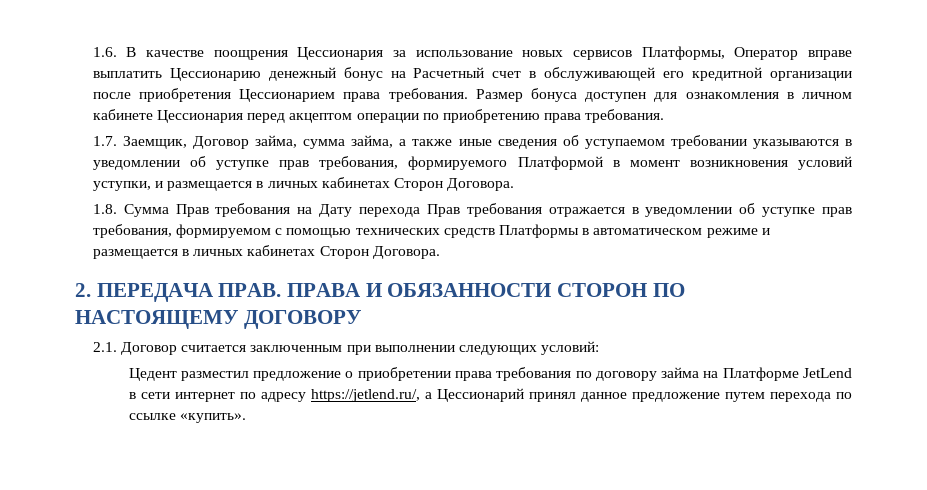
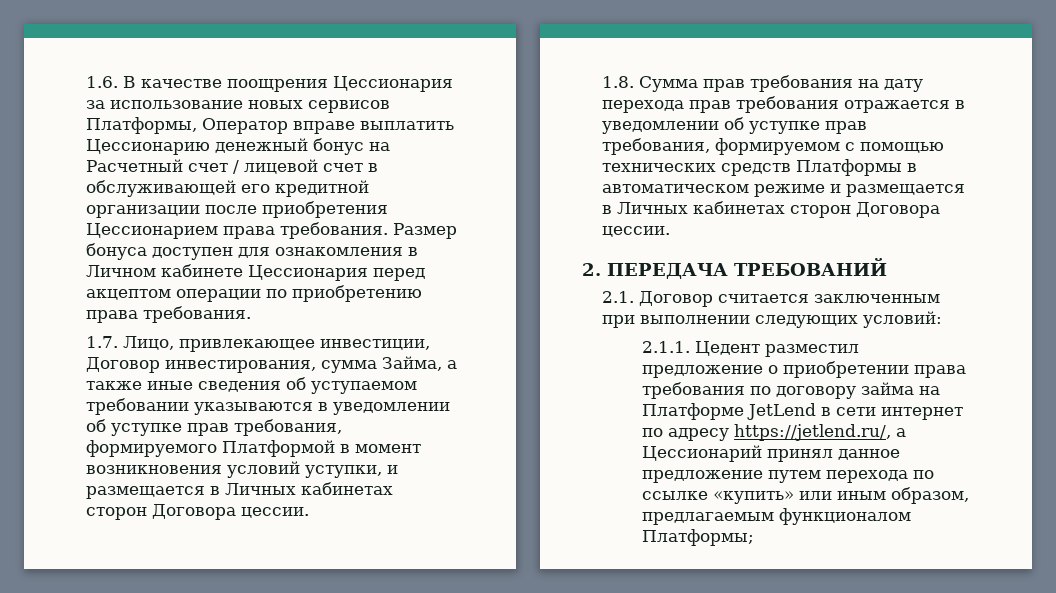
(522, 74) none -> [232,159,363,174] / лицевой счет
[801,92,852,99] личном -> [85,265,156,277] Личном
[122,135,394,149] Заемщик, Договор займа, сумма займа, -> [122,336,430,352] [85,356,442,373] Лицо, привлекающее инвестиции, Договор инвестирования, сумма Займа,
[267,177,515,191] личных кабинетах Сторон Договора. -> [224,482,393,495] [85,504,309,520] Личных кабинетах сторон Договора цессии.
[175,204,209,217] Прав -> [702,79,745,92] прав
[319,204,460,217] Дату перехода Прав -> [883,79,923,92] [601,100,731,113] дату перехода прав
[193,245,440,259] [75,283,685,302] [75,310,361,329] личных кабинетах Сторон Договора. // 2. ПЕРЕДАЧА ПРАВ. ПРАВА И ОБЯЗАННОСТИ СТОРОН ПО НАСТОЯЩЕМУ ДОГОВОРУ -> [616,201,940,218] [601,226,670,237] [582,258,887,279] Личных кабинетах сторон Договора цессии. // 2. ПЕРЕДАЧА ТРЕБОВАНИЙ
(600, 348) none -> [641,341,690,353] 2.1.1.
[179,413,246,423] «купить». -> [712,487,969,504] [641,508,911,525] [641,529,754,546] «купить» или иным образом, предлагаемым функционалом Платформы;

